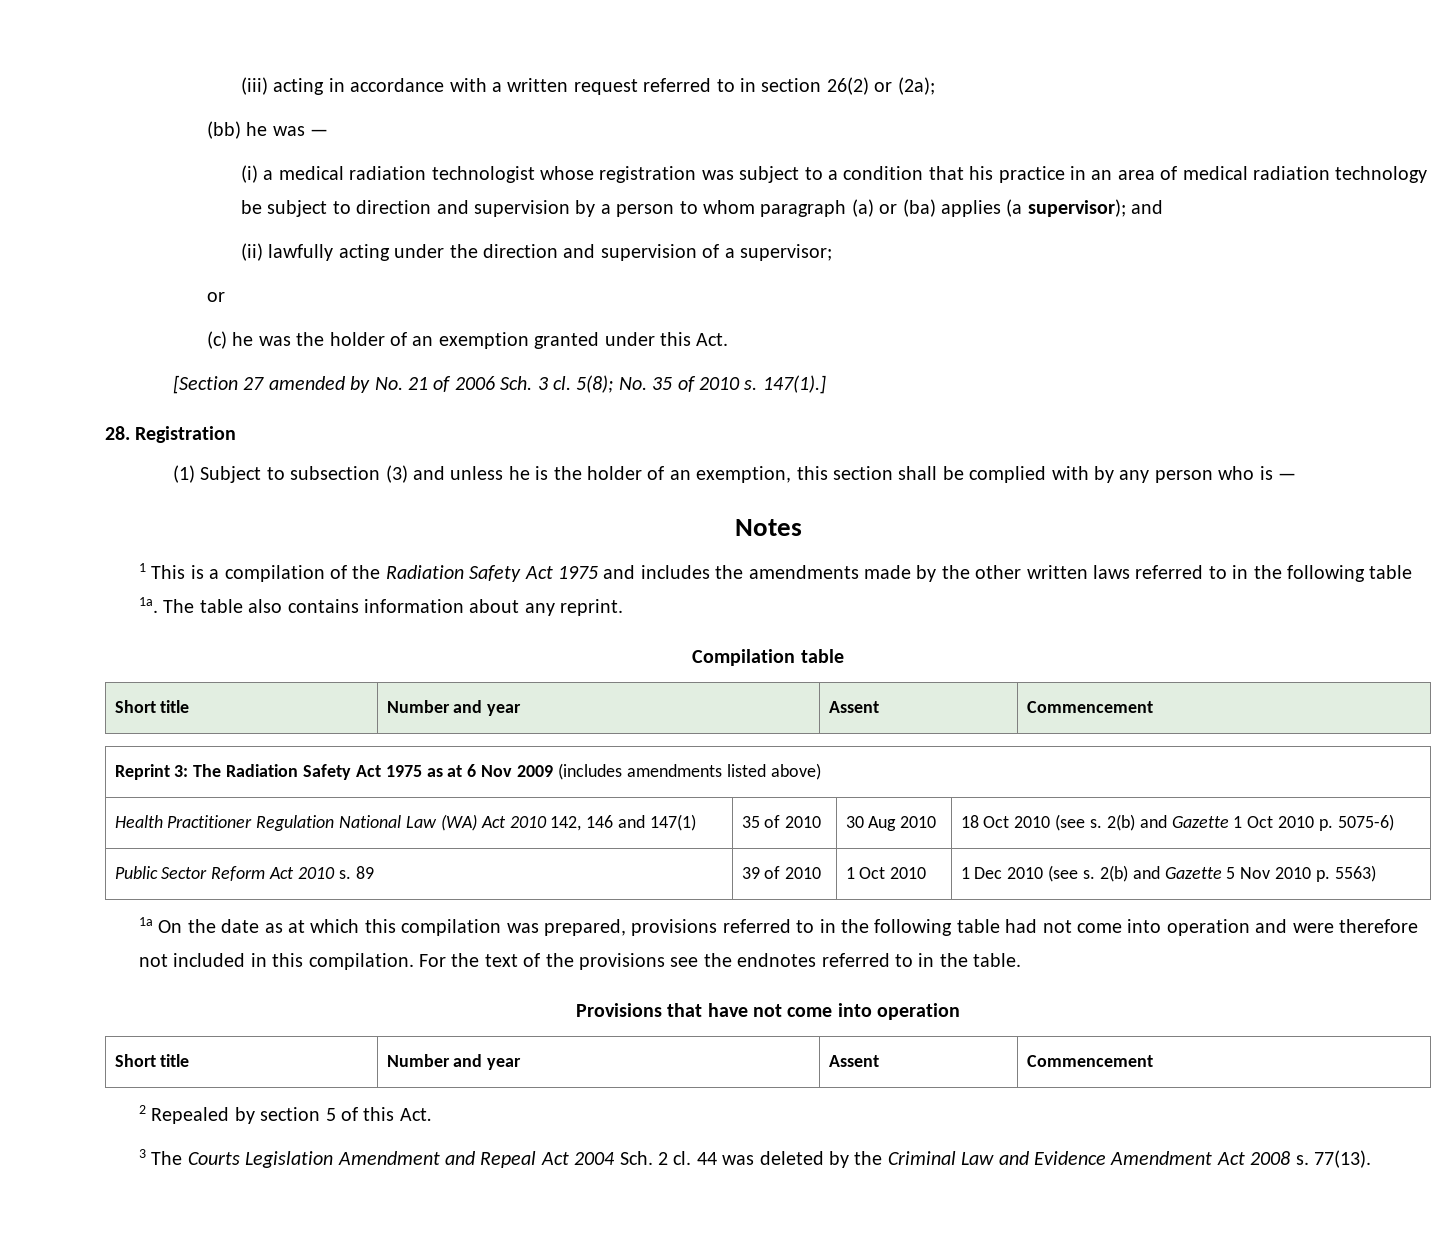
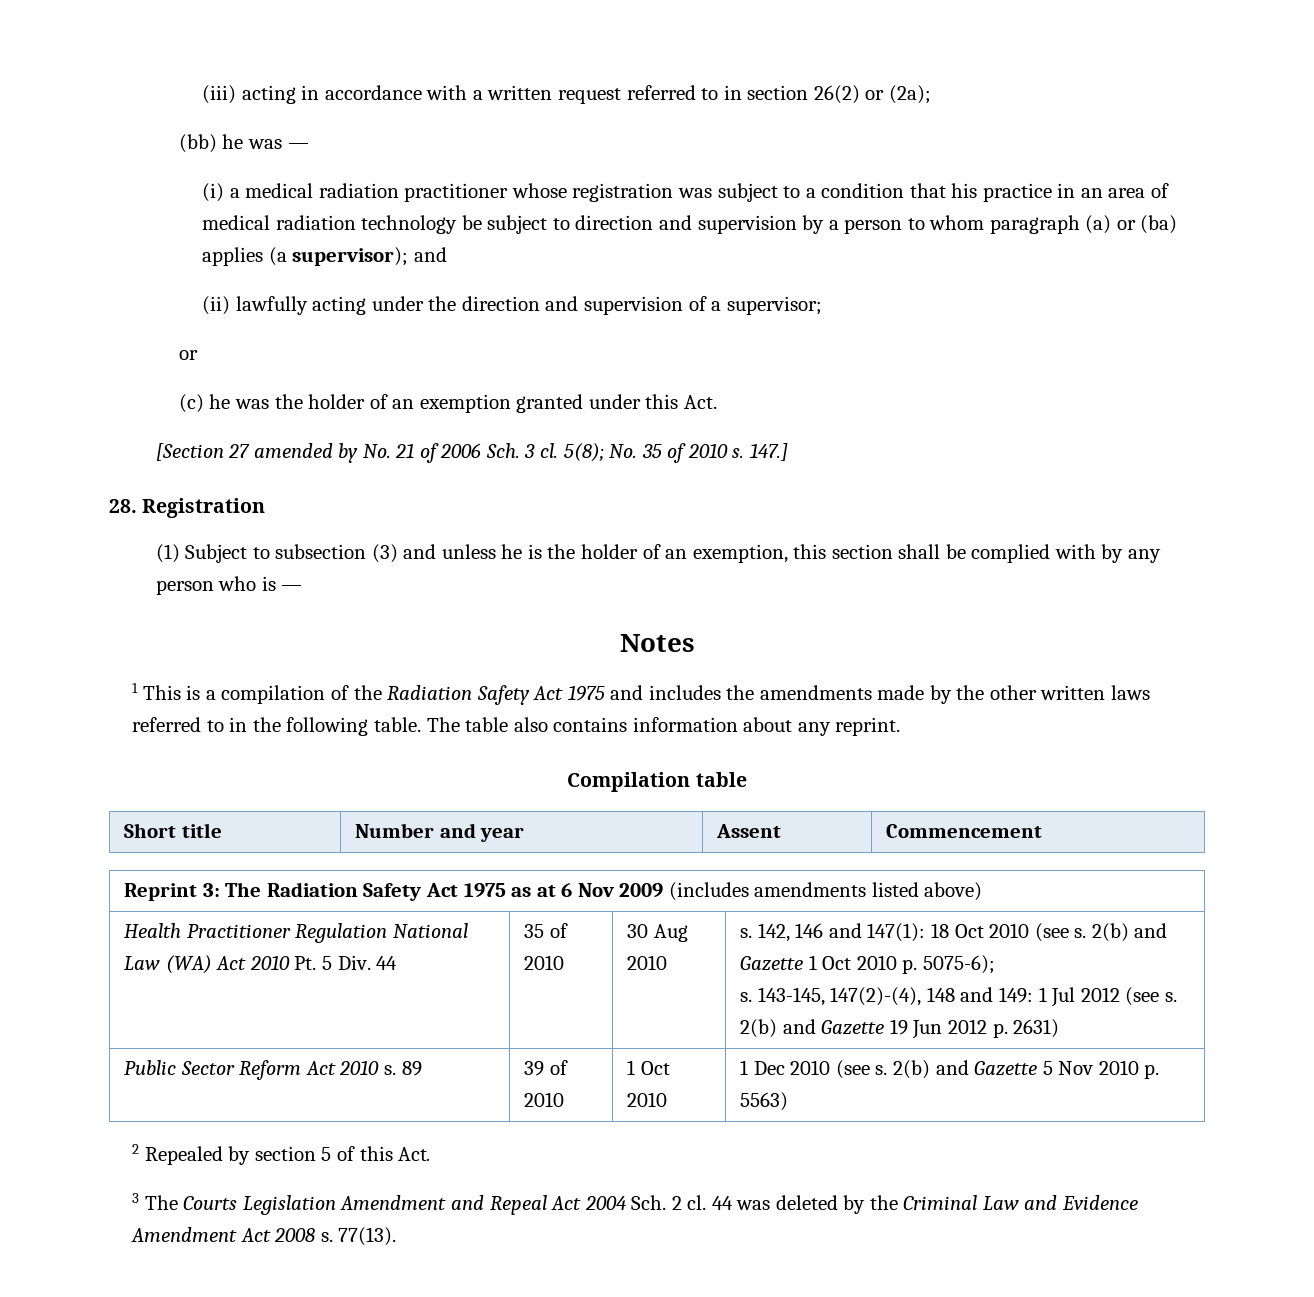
[431,166,535,183] technologist -> [404,183,509,202] practitioner
[762,375,826,394] 147(1).] -> [749,443,788,461] 147.]
[1369,565,1413,579] [138,597,158,613] table 1a. -> [373,717,421,732] table.
[550,814,697,831] 142, 146 and 147(1) -> [294,955,398,970] Pt. 5 Div. 44
(937, 822) none -> [740,923,926,942] s. 142, 146 and 147(1):
[1337,814,1394,831] 5075-6) -> [923,955,996,974] [740,987,1177,1007] [740,1019,1060,1039] 5075-6); // s. 143-145, 147(2)-(4), 148 and 149: 1 Jul 2012 (see s. 2(b) and Gazette 19 Jun 2012 p. 2631)
[138,917,1418,936] [138,953,1022,970] [575,1003,961,1020] [114,1054,190,1067] [386,1054,522,1070] [828,1055,879,1067] [1026,1055,1153,1067] // 1a On the date as at which this compilation was prepared, provisions referred to in the following table had not come into operation and were therefore not included in this compilation. For the text of the provisions see the endnotes referred to in the table. // Provisions that have not come into operation // Short title | Number and year | Assent | Commencement -> (789, 1101) none

